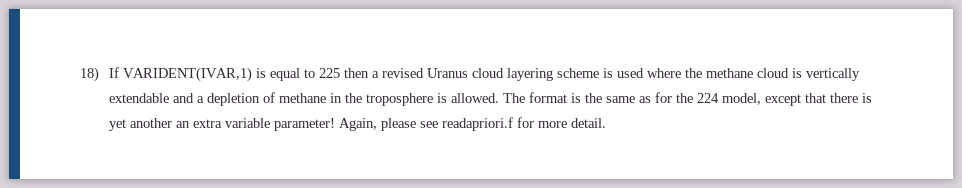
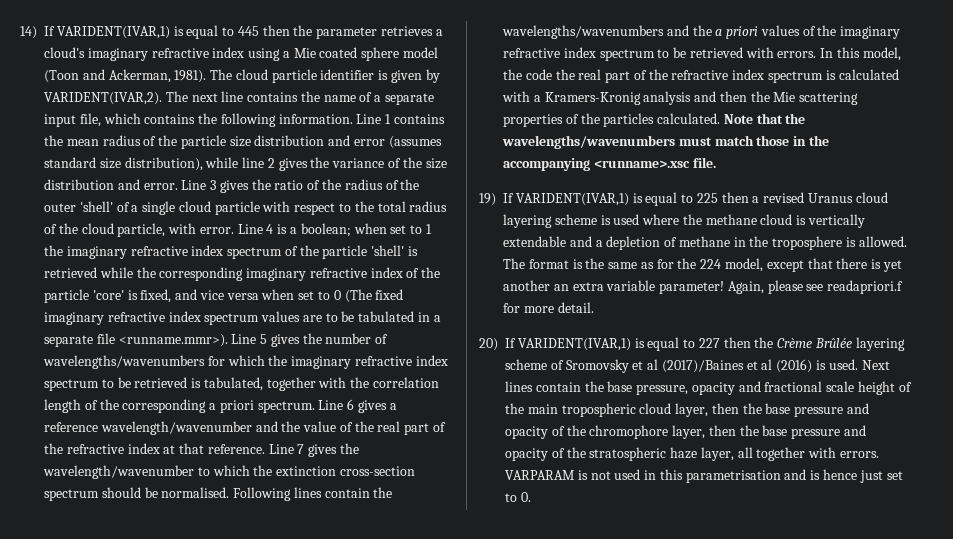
[80,67,99,82] 18) -> [20,25,443,39] [44,47,439,61] [44,69,440,83] [44,91,435,105] [44,113,446,127] [44,135,442,149] [44,157,447,171] [44,179,420,193] [44,201,448,215] [44,223,432,237] [44,245,419,259] [44,267,441,281] [44,289,404,303] [44,311,441,325] [44,333,389,347] [43,355,448,369] [44,377,440,391] [44,399,397,413] [44,421,447,435] [44,443,360,457] [43,465,415,479] [44,487,393,501] [502,25,901,39] [503,47,901,61] [503,69,899,83] [502,91,859,105] [503,113,806,127] [502,135,829,149] [503,157,716,171] [479,193,496,206] 14) If VARIDENT(IVAR,1) is equal to 445 then the parameter retrieves a cloud's imaginary refractive index using a Mie coated sphere model (Toon and Ackerman, 1981). The cloud particle identifier is given by VARIDENT(IVAR,2). The next line contains the name of a separate input file, which contains the following information. Line 1 contains the mean radius of the particle size distribution and error (assumes standard size distribution), while line 2 gives the variance of the size distribution and error. Line 3 gives the ratio of the radius of the outer 'shell' of a single cloud particle with respect to the total radius of the cloud particle, with error. Line 4 is a boolean; when set to 1 the imaginary refractive index spectrum of the particle 'shell' is retrieved while the corresponding imaginary refractive index of the particle 'core' is fixed, and vice versa when set to 0 (The fixed imaginary refractive index spectrum values are to be tabulated in a separate file <runname.mmr>). Line 5 gives the number of wavelengths/wavenumbers for which the imaginary refractive index spectrum to be retrieved is tabulated, together with the correlation length of the corresponding a priori spectrum. Line 6 gives a reference wavelength/wavenumber and the value of the real part of the refractive index at that reference. Line 7 gives the wavelength/wavenumber to which the extinction cross-section spectrum should be normalised. Following lines contain the wavelengths/wavenumbers and the a priori values of the imaginary refractive index spectrum to be retrieved with errors. In this model, the code the real part of the refractive index spectrum is calculated with a Kramers-Kronig analysis and then the Mie scattering properties of the particles calculated. Note that the wavelengths/wavenumbers must match those in the accompanying <runname>.xsc file. // 19)
(606, 123) none -> [479,337,905,351] [505,359,890,373] [505,381,912,395] [505,403,870,417] [505,425,867,439] [505,447,880,461] [505,469,903,483] [505,492,531,502] // 20) If VARIDENT(IVAR,1) is equal to 227 then the Crème Brûlée layering scheme of Sromovsky et al (2017)/Baines et al (2016) is used. Next lines contain the base pressure, opacity and fractional scale height of the main tropospheric cloud layer, then the base pressure and opacity of the chromophore layer, then the base pressure and opacity of the stratospheric haze layer, all together with errors. VARPARAM is not used in this parametrisation and is hence just set to 0.

